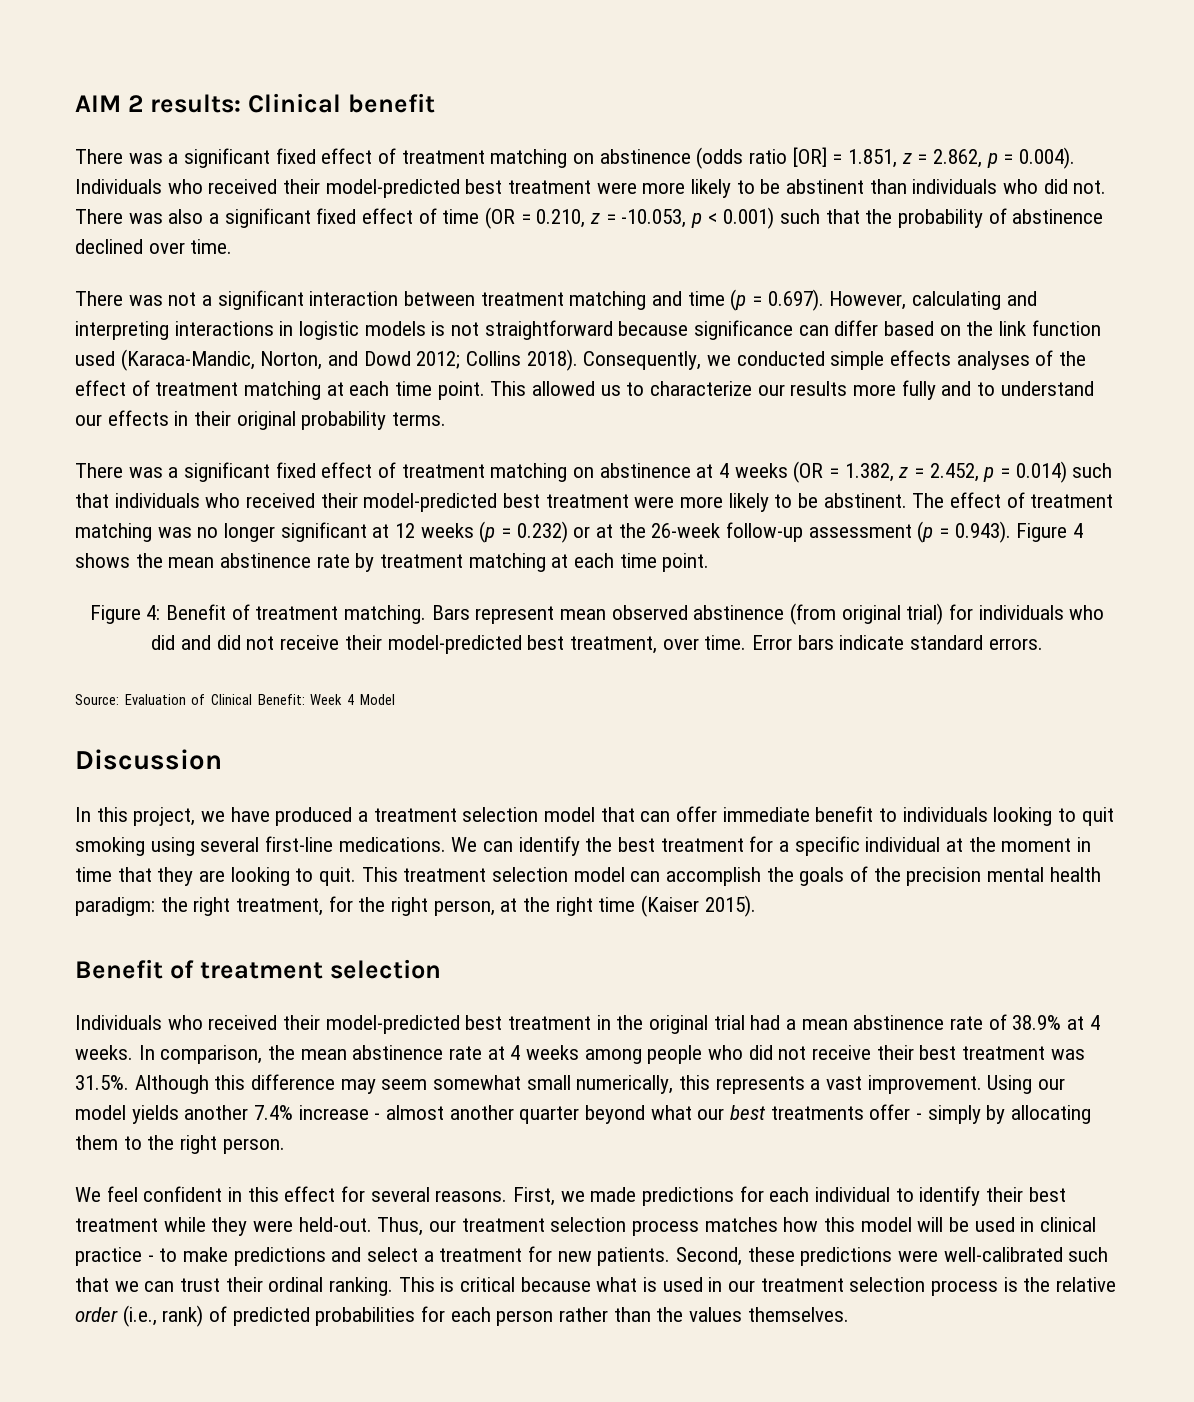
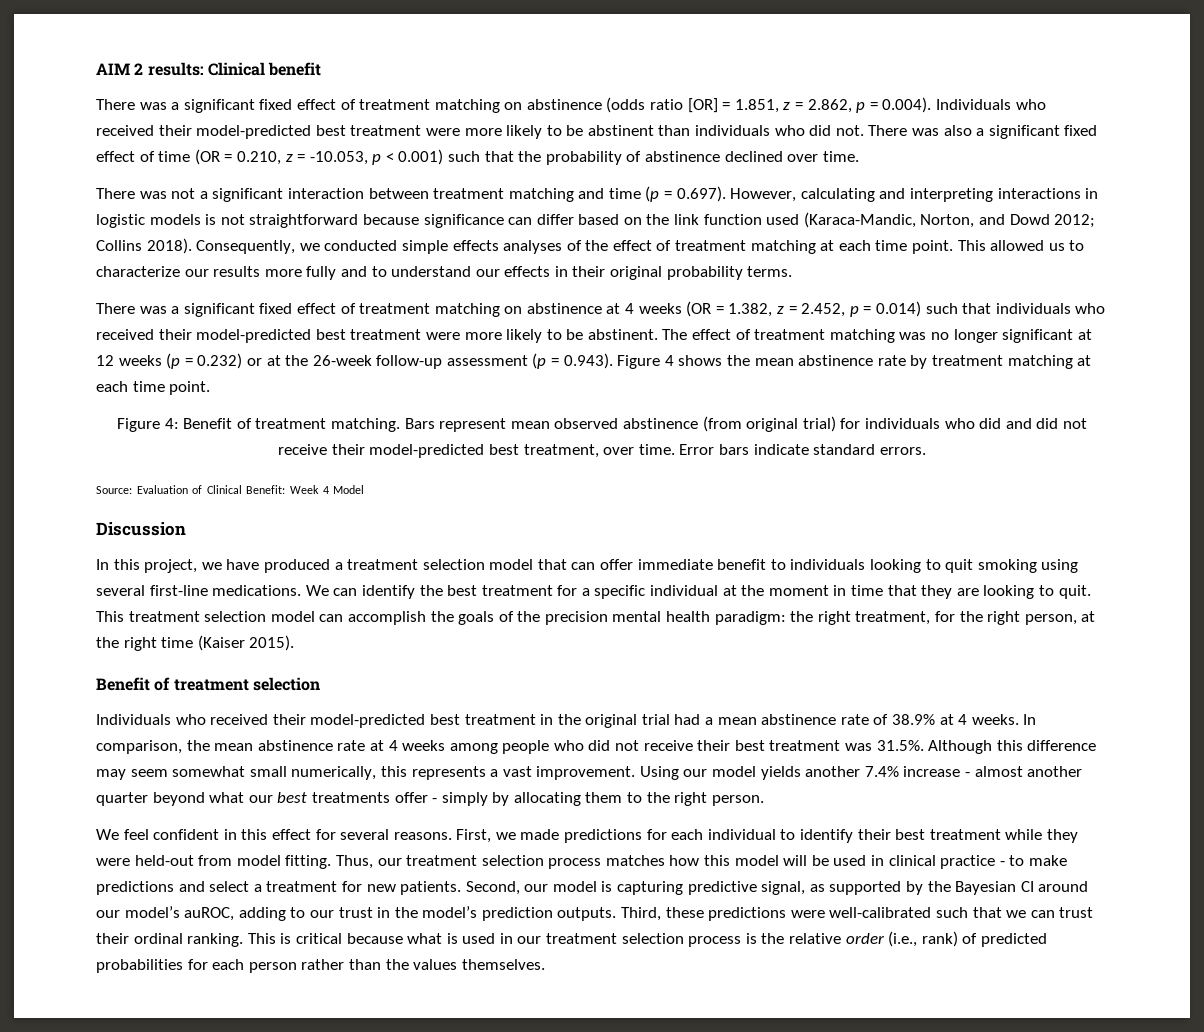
[298,1217,372,1232] held-out. -> [134,855,332,869] held-out from model fitting.
(743, 1256) none -> [524,881,1089,895] [96,906,662,921] our model is capturing predictive signal, as supported by the Bayesian CI around our model’s auROC, adding to our trust in the model’s prediction outputs. Third,

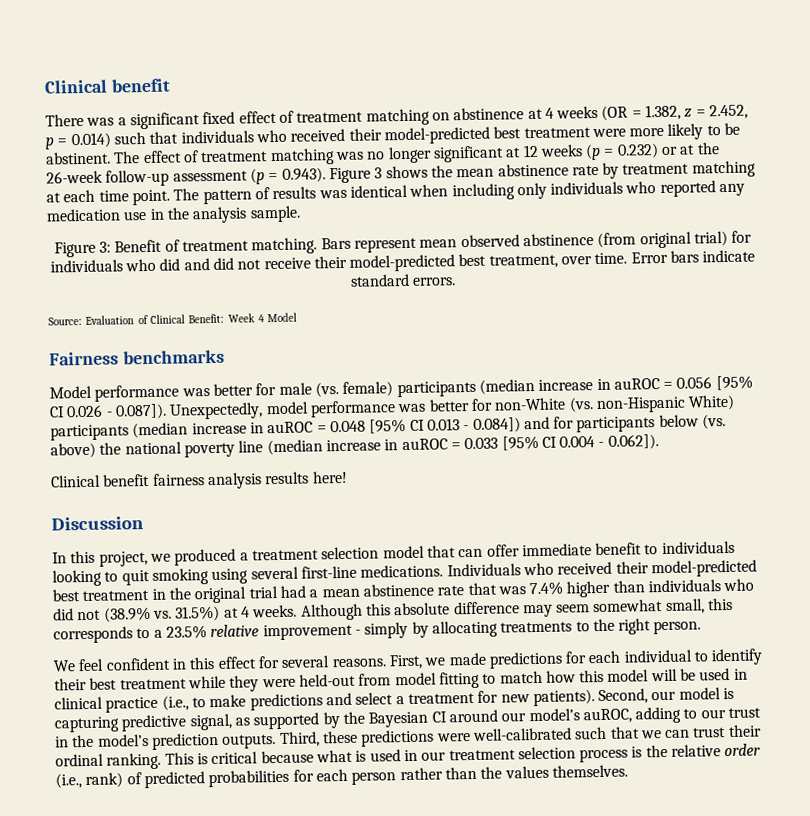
[96,62,322,76] [96,97,1046,113] [96,125,1098,139] [96,149,859,165] [96,186,1099,202] [96,212,1096,228] [96,238,1085,254] [96,266,793,280] AIM 2 results: Clinical benefit // There was a significant fixed effect of treatment matching on abstinence (odds ratio [OR] = 1.851, z = 2.862, p = 0.004). Individuals who received their model-predicted best treatment were more likely to be abstinent than individuals who did not. There was also a significant fixed effect of time (OR = 0.210, z = -10.053, p < 0.001) such that the probability of abstinence declined over time. // There was not a significant interaction between treatment matching and time (p = 0.697). However, calculating and interpreting interactions in logistic models is not straightforward because significance can differ based on the link function used (Karaca-Mandic, Norton, and Dowd 2012; Collins 2018). Consequently, we conducted simple effects analyses of the effect of treatment matching at each time point. This allowed us to characterize our results more fully and to understand our effects in their original probability terms. -> [44,78,171,94] Clinical benefit
[664,355,674,366] 4 -> [374,167,383,179] 3
[117,418,179,432] // Figure 4: -> [173,180,746,205] [46,205,301,224] [53,241,112,258] The pattern of results was identical when including only individuals who reported any medication use in the analysis sample. // Figure 3:
(365, 489) none -> [49,349,225,366] [49,375,753,402] [49,394,736,420] [50,414,727,441] [50,434,659,459] [51,470,348,490] // Fairness benchmarks // Model performance was better for male (vs. female) participants (median increase in auROC = 0.056 [95% CI 0.026 - 0.087]). Unexpectedly, model performance was better for non-White (vs. non-Hispanic White) participants (median increase in auROC = 0.048 [95% CI 0.013 - 0.084]) and for participants below (vs. above) the national poverty line (median increase in auROC = 0.033 [95% CI 0.004 - 0.062]). // Clinical benefit fairness analysis results here!
[226,559,260,570] have -> (171, 557) none
[305,585,1091,599] [96,611,1096,625] [96,635,295,651] [96,677,320,691] We can identify the best treatment for a specific individual at the moment in time that they are looking to quit. This treatment selection model can accomplish the goals of the precision mental health paradigm: the right treatment, for the right person, at the right time (Kaiser 2015). // Benefit of treatment selection // -> (444, 571) none
[873,714,1037,725] [96,740,924,754] of 38.9% at 4 weeks. In comparison, the mean abstinence rate at 4 weeks among people who did not receive their best treatment was 31.5%. -> [467,578,755,598] [53,604,298,623] that was 7.4% higher than individuals who did not (38.9% vs. 31.5%) at 4 weeks.
(1023, 745) none -> [394,602,451,616] absolute
[249,766,1083,780] [96,792,428,806] small numerically, this represents a vast improvement. Using our model yields another 7.4% increase - almost another quarter beyond what our best treatments offer -> [664,597,734,614] [53,623,353,644] small, this corresponds to a 23.5% relative improvement
[585,792,623,803] them -> [500,621,573,633] treatments
[285,855,665,869] fitting. Thus, our treatment selection process matches -> [438,670,543,689] fitting to match
[999,861,1005,866] - -> [161,695,189,711] (i.e.,
[400,881,462,895] patients. -> [532,689,595,707] patients).

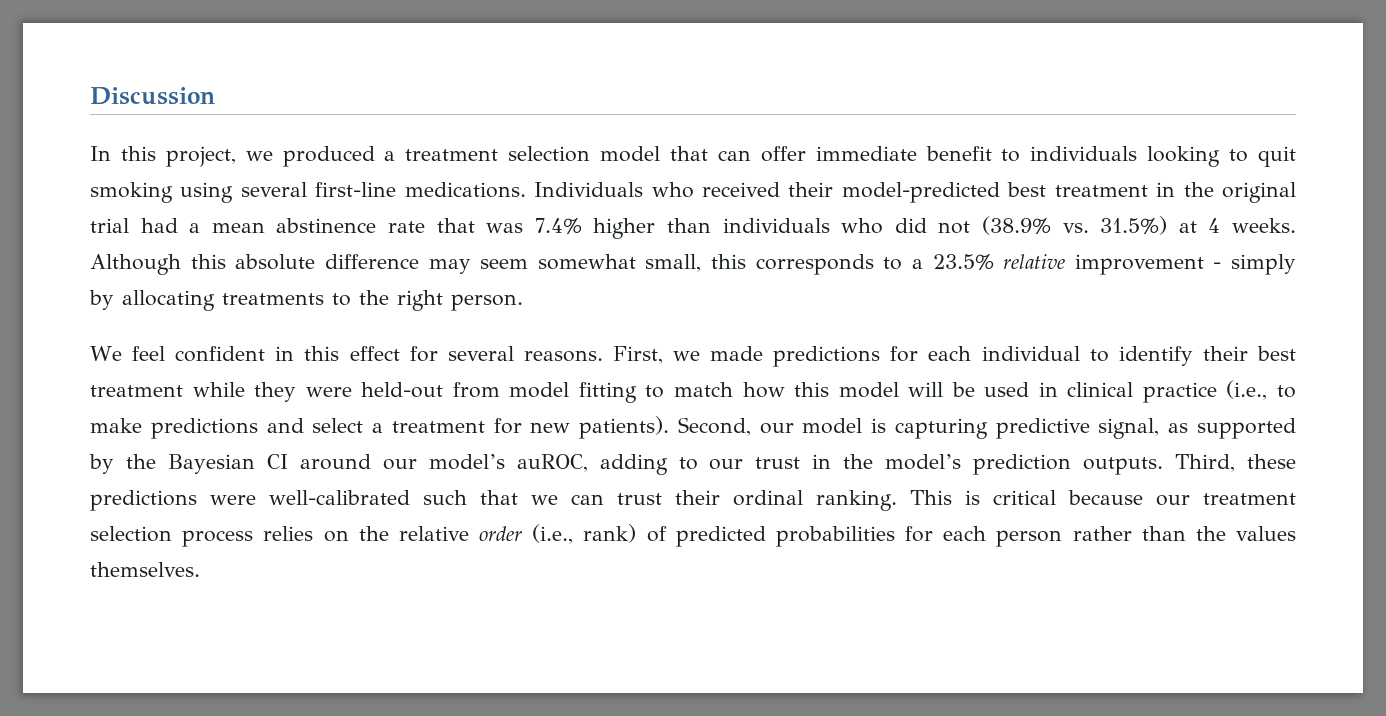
[44,78,171,94] [45,104,749,130] [45,122,741,150] [45,142,720,166] [46,160,756,187] [46,180,746,206] [46,205,301,224] [53,230,753,258] [49,249,756,273] [349,273,457,287] [48,312,298,326] [49,349,225,366] [49,375,753,402] [49,394,736,420] [50,414,727,441] [50,434,659,459] [51,470,348,490] Clinical benefit // There was a significant fixed effect of treatment matching on abstinence at 4 weeks (OR = 1.382, z = 2.452, p = 0.014) such that individuals who received their model-predicted best treatment were more likely to be abstinent. The effect of treatment matching was no longer significant at 12 weeks (p = 0.232) or at the 26-week follow-up assessment (p = 0.943). Figure 3 shows the mean abstinence rate by treatment matching at each time point. The pattern of results was identical when including only individuals who reported any medication use in the analysis sample. // Figure 3: Benefit of treatment matching. Bars represent mean observed abstinence (from original trial) for individuals who did and did not receive their model-predicted best treatment, over time. Error bars indicate standard errors. // Source: Evaluation of Clinical Benefit: Week 4 Model // Fairness benchmarks // Model performance was better for male (vs. female) participants (median increase in auROC = 0.056 [95% CI 0.026 - 0.087]). Unexpectedly, model performance was better for non-White (vs. non-Hispanic White) participants (median increase in auROC = 0.048 [95% CI 0.013 - 0.084]) and for participants below (vs. above) the national poverty line (median increase in auROC = 0.033 [95% CI 0.004 - 0.062]). // Clinical benefit fairness analysis results here! // -> (90, 96) none
[315,749,418,763] what is used in -> (1143, 497) none
[631,746,643,758] is -> [263,526,349,542] relies on

